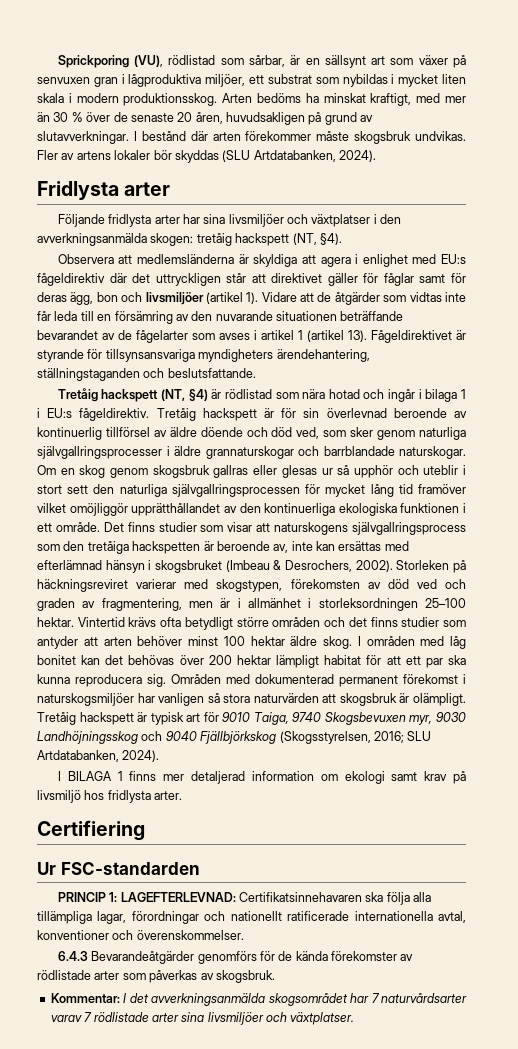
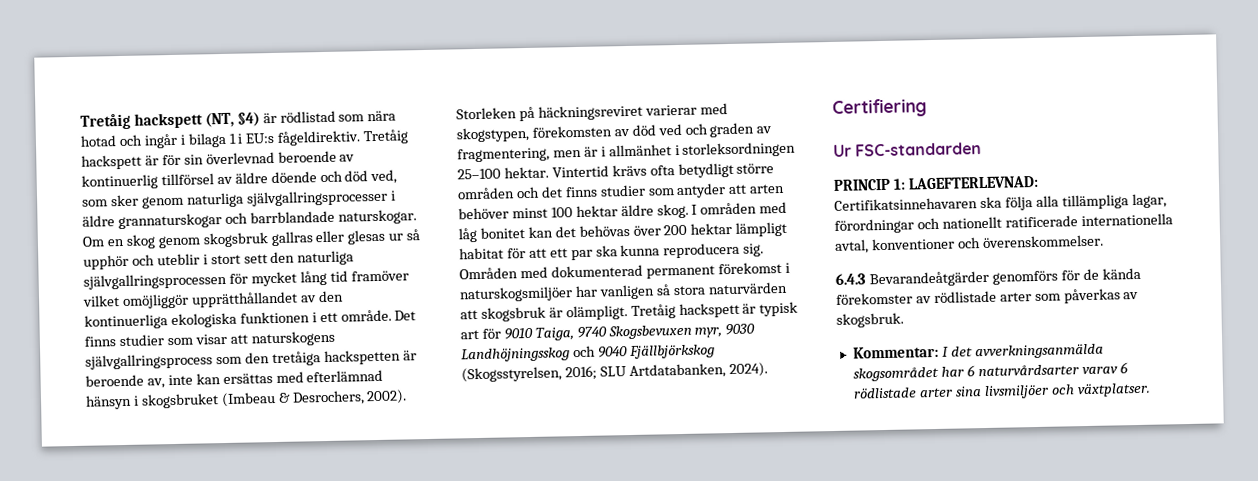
[57,55,466,68] [37,74,466,87] [37,93,467,106] [37,112,374,125] [37,131,466,144] [37,150,376,163] [37,181,171,200] [57,214,402,227] [37,233,342,246] [57,254,466,267] [37,273,467,286] [37,292,466,305] [37,311,404,324] [37,330,466,343] [37,349,370,362] [37,368,256,381] Sprickporing (VU), rödlistad som sårbar, är en sällsynt art som växer på senvuxen gran i lågproduktiva miljöer, ett substrat som nybildas i mycket liten skala i modern produktionsskog. Arten bedöms ha minskat kraftigt, med mer än 30 % över de senaste 20 åren, huvudsakligen på grund av slutavverkningar. I bestånd där arten förekommer måste skogsbruk undvikas. Fler av artens lokaler bör skyddas (SLU Artdatabanken, 2024). // Fridlysta arter // Följande fridlysta arter har sina livsmiljöer och växtplatser i den avverkningsanmälda skogen: tretåig hackspett (NT, §4). // Observera att medlemsländerna är skyldiga att agera i enlighet med EU:s fågeldirektiv där det uttryckligen står att direktivet gäller för fåglar samt för deras ägg, bon och livsmiljöer (artikel 1). Vidare att de åtgärder som vidtas inte får leda till en försämring av den nuvarande situationen beträffande bevarandet av de fågelarter som avses i artikel 1 (artikel 13). Fågeldirektivet är styrande för tillsynsansvariga myndigheters ärendehantering, ställningstaganden och beslutsfattande. // -> (80, 121) none
[57,771,467,784] [37,790,183,803] // I BILAGA 1 finns mer detaljerad information om ekologi samt krav på livsmiljö hos fridlysta arter. -> (768, 370) none
[371,993,380,1003] 7 -> [966,365,975,377] 6
[84,1012,93,1022] 7 -> [1119,362,1128,374] 6

